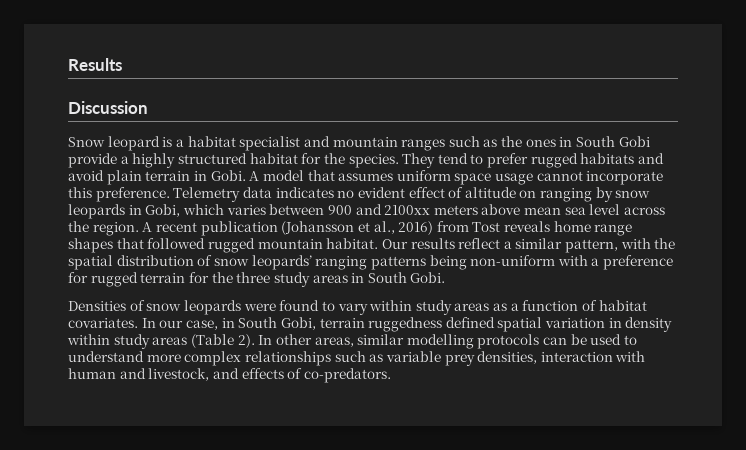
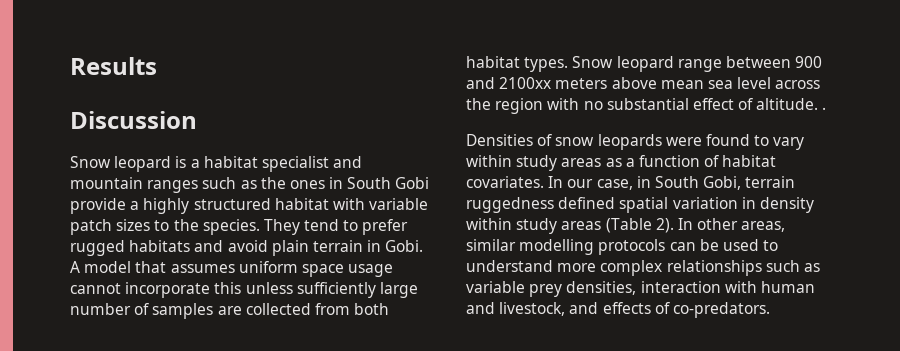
[301,153,322,164] for -> [332,198,429,210] [70,219,170,235] with variable patch sizes to
[95,187,651,202] [68,204,266,219] preference. Telemetry data indicates no evident effect of altitude on ranging by snow leopards in Gobi, which varies -> [245,282,418,298] [70,303,390,319] [466,56,722,72] unless sufficiently large number of samples are collected from both habitat types. Snow leopard range
[92,221,633,236] [68,238,676,253] [68,255,674,270] [68,272,446,287] region. A recent publication (Johansson et al., 2016) from Tost reveals home range shapes that followed rugged mountain habitat. Our results reflect a similar pattern, with the spatial distribution of snow leopards’ ranging patterns being non-uniform with a preference for rugged terrain for the three study areas in South Gobi. -> [495,98,827,114] region with no substantial effect of altitude. .

